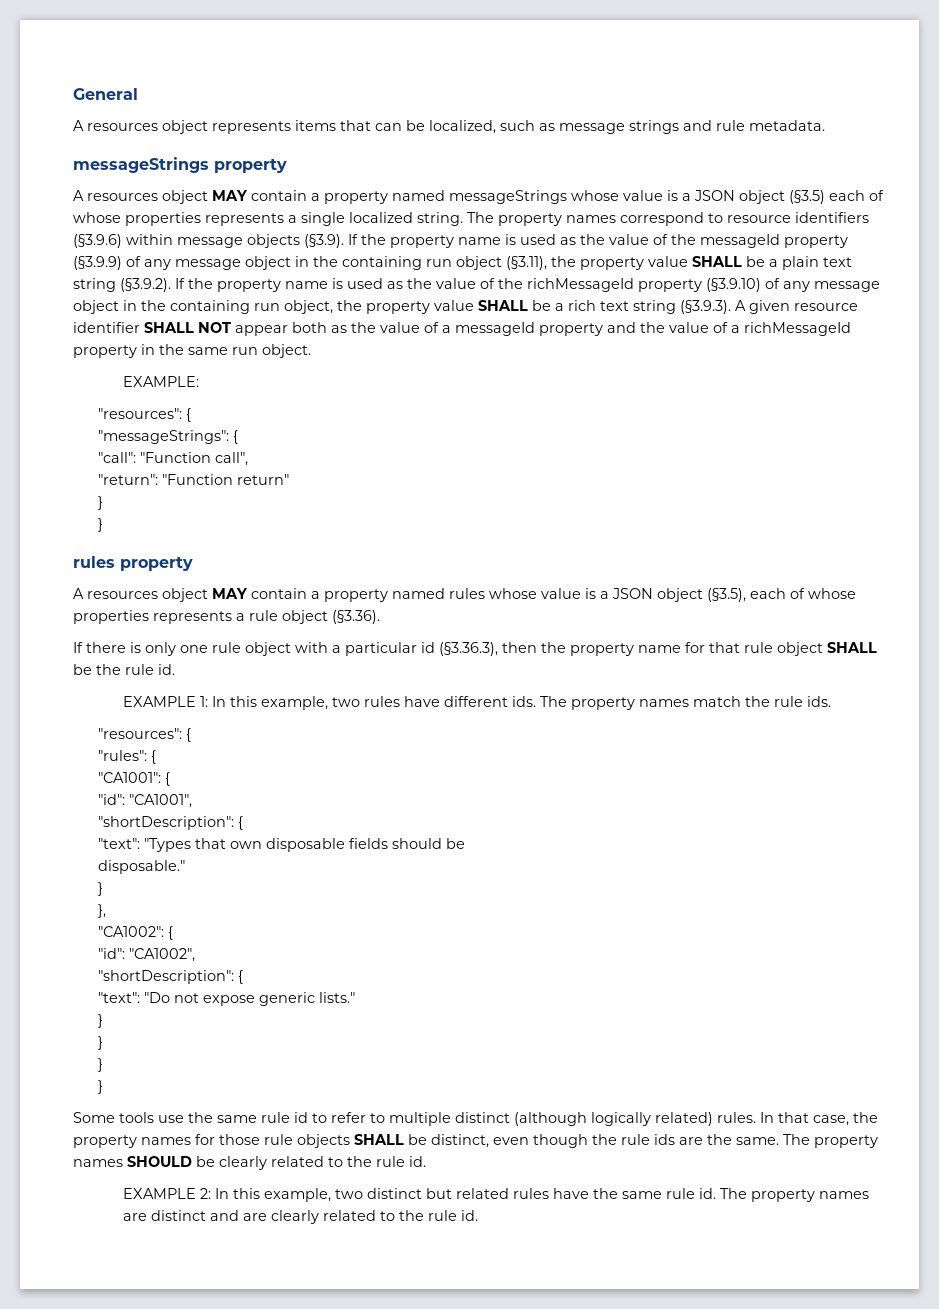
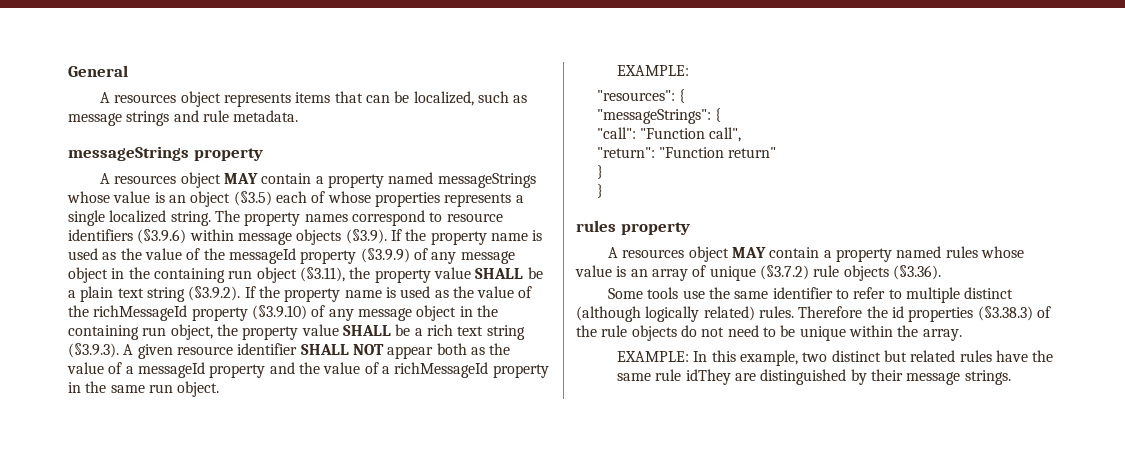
[682,190,735,201] a JSON -> [168,195,186,203] an
[600,588,856,602] [73,610,380,624] [73,642,877,656] [73,664,175,675] [122,696,831,710] [97,728,191,742] [97,750,156,764] [97,772,170,786] [97,794,192,808] [97,816,243,830] [97,838,465,852] [97,860,185,874] [97,882,103,896] [97,904,106,918] [97,926,173,940] [97,948,195,962] [97,970,243,984] [97,992,355,1006] [97,1014,103,1028] [97,1036,103,1050] [97,1058,103,1072] [97,1080,103,1094] a JSON object (§3.5), each of whose properties represents a rule object (§3.36). // If there is only one rule object with a particular id (§3.36.3), then the property name for that rule object SHALL be the rule id. // EXAMPLE 1: In this example, two rules have different ids. The property names match the rule ids. // "resources": { // "rules": { // "CA1001": { // "id": "CA1001", // "shortDescription": { // "text": "Types that own disposable fields should be // disposable." // } // }, // "CA1002": { // "id": "CA1002", // "shortDescription": { // "text": "Do not expose generic lists." // } // } // } // } -> [630,265,941,281] an array of unique (§3.7.2) rule objects (§3.36).
[261,1112,308,1123] rule id -> [772,287,833,299] identifier
[760,1112,878,1126] [73,1134,878,1148] [73,1156,426,1170] [122,1188,211,1199] In that case, the property names for those rule objects SHALL be distinct, even though the rule ids are the same. The property names SHOULD be clearly related to the rule id. // EXAMPLE 2: -> [798,306,1051,322] [576,325,962,341] [617,351,690,362] Therefore the id properties (§3.38.3) of the rule objects do not need to be unique within the array. // EXAMPLE:
[698,1188,869,1202] [122,1210,478,1224] id. The property names are distinct and are clearly related to the rule id. -> [685,369,1011,385] idThey are distinguished by their message strings.

